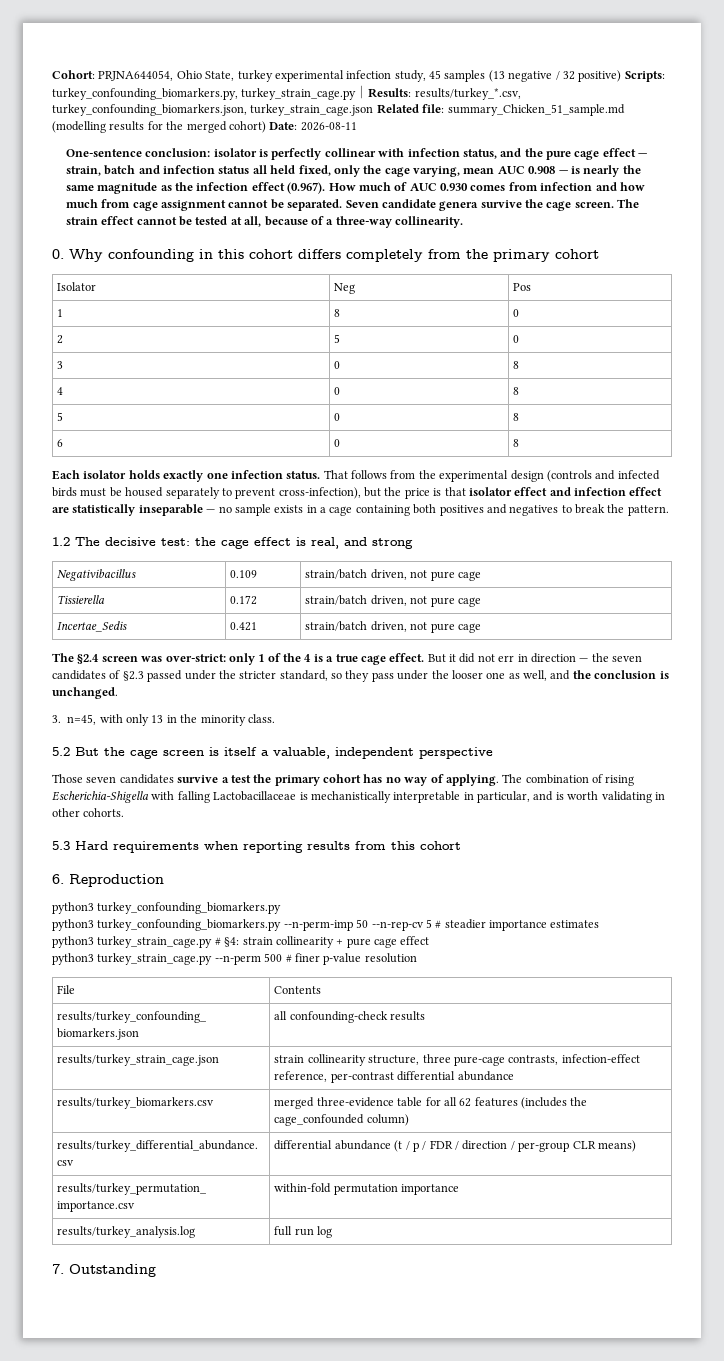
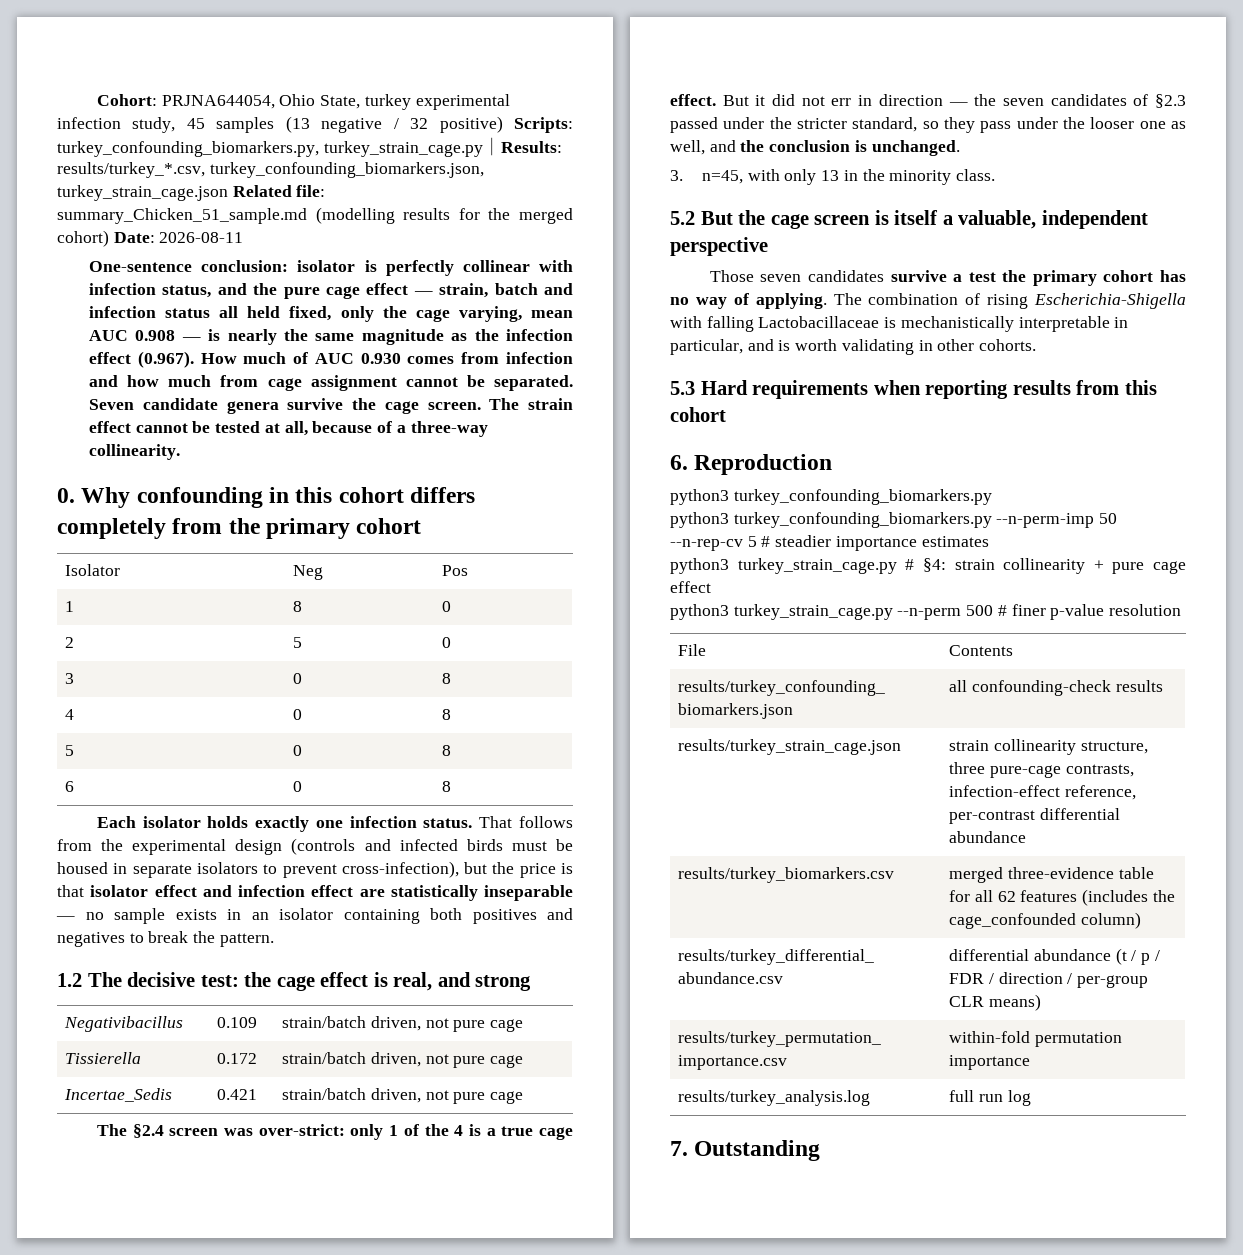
[165,487,220,499] separately -> [113,862,258,878] in separate isolators
[320,506,353,516] a cage -> [251,908,333,920] an isolator

